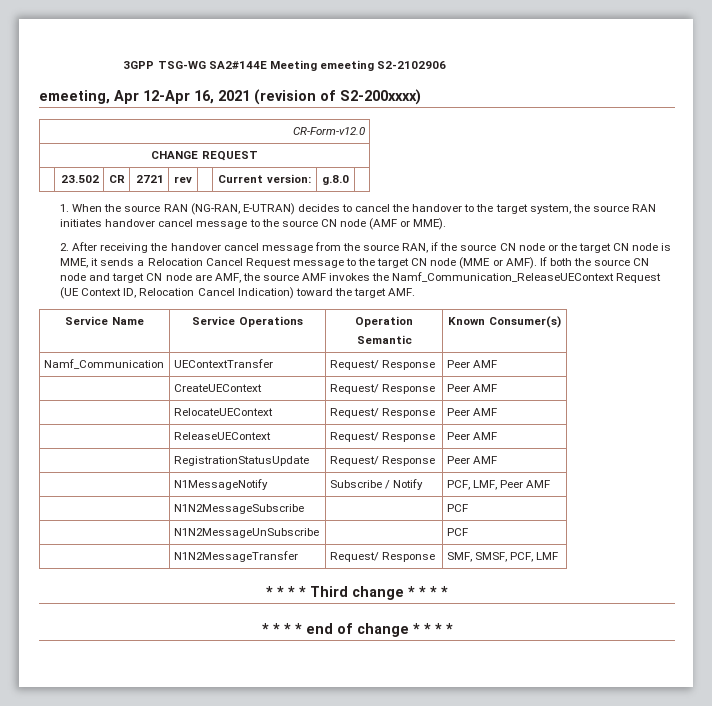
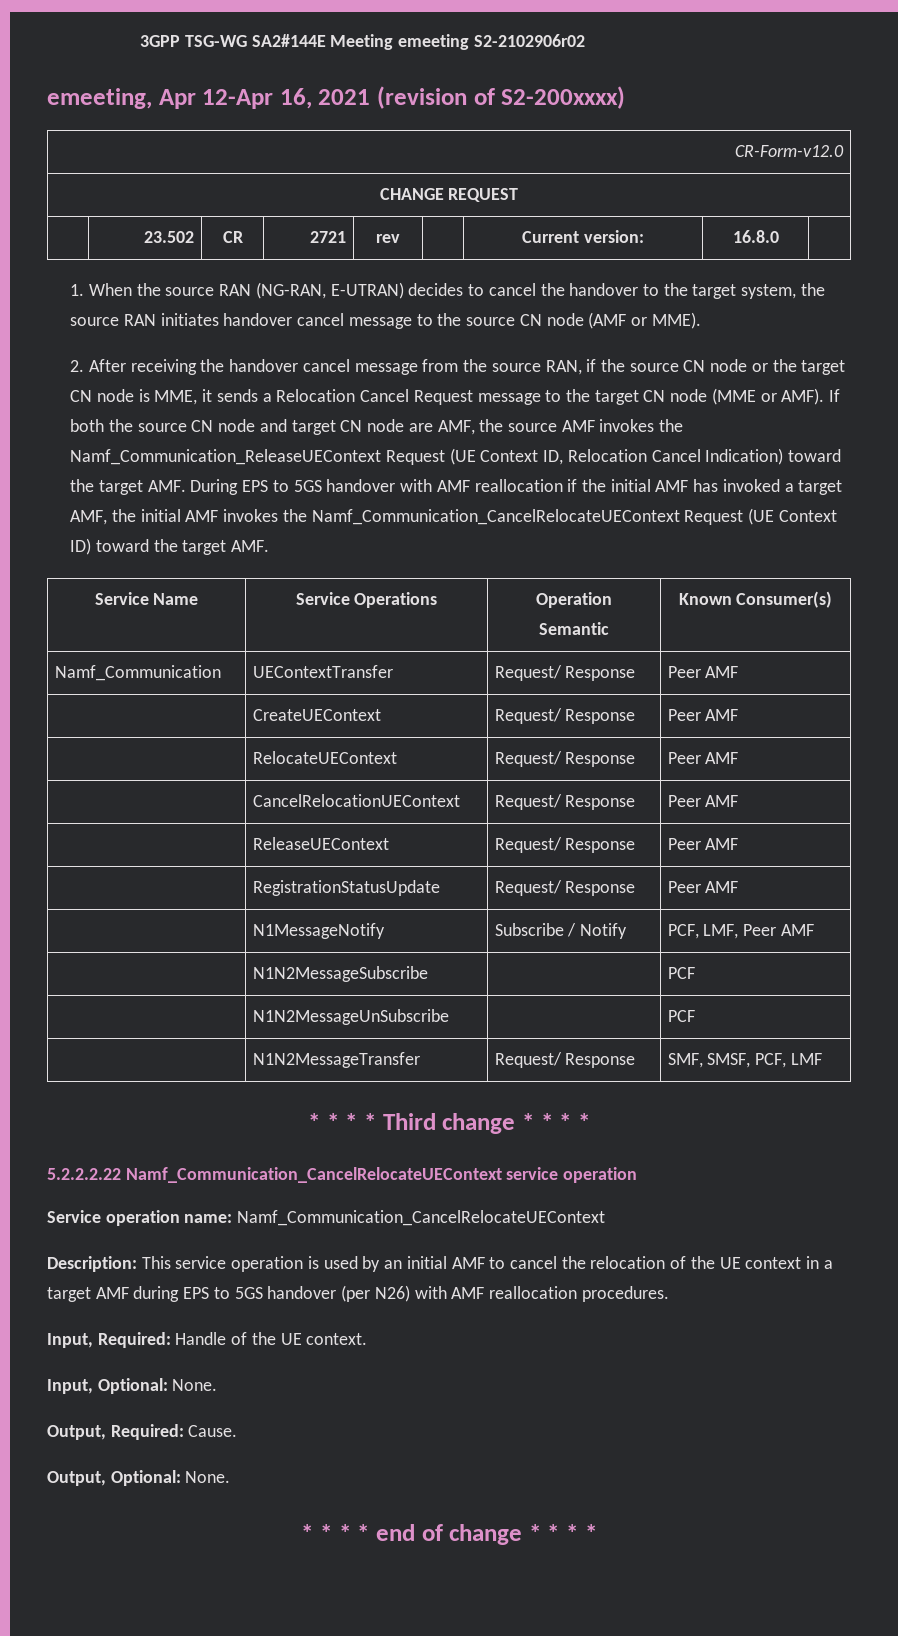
[376,61,446,69] S2-2102906 -> [473,34,585,47] S2-2102906r02
[322,175,349,185] g.8.0 -> [732,230,779,243] 16.8.0
(416, 292) none -> [190,479,843,495] [70,508,837,525] [70,538,270,555] During EPS to 5GS handover with AMF reallocation if the initial AMF has invoked a target AMF, the initial AMF invokes the Namf_Communication_CancelRelocateUEContext Request (UE Context ID) toward the target AMF.
(497, 412) none -> [252,794,460,807] [494,794,636,810] [667,795,739,807] // | CancelRelocationUEContext | Request/ Response | Peer AMF
(448, 591) none -> [47,1167,638,1183] [47,1210,606,1226] [47,1256,833,1272] [47,1285,669,1302] [47,1332,368,1348] [47,1378,218,1394] [47,1424,238,1440] [47,1470,231,1486] // 5.2.2.2.22 Namf_Communication_CancelRelocateUEContext service operation // Service operation name: Namf_Communication_CancelRelocateUEContext // Description: This service operation is used by an initial AMF to cancel the relocation of the UE context in a target AMF during EPS to 5GS handover (per N26) with AMF reallocation procedures. // Input, Required: Handle of the UE context. // Input, Optional: None. // Output, Required: Cause. // Output, Optional: None.

